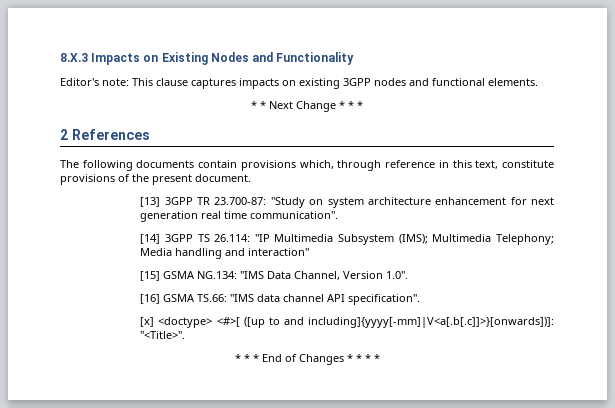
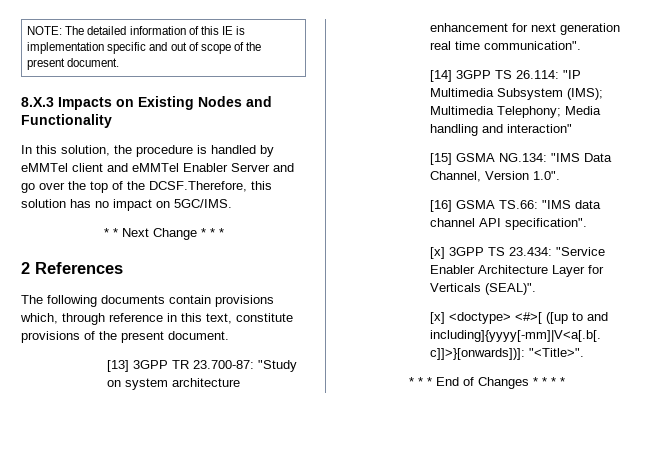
(60, 57) none -> [27,26,245,35] [27,42,261,54] [27,58,120,70] NOTE: The detailed information of this IE is implementation specific and out of scope of the present document. //
[60,78,538,89] Editor's note: This clause captures impacts on existing 3GPP nodes and functional elements. -> [21,145,274,157] [21,163,294,172] [21,181,272,193] [21,199,232,211] In this solution, the procedure is handled by eMMTel client and eMMTel Enabler Server and go over the top of the DCSF.Therefore, this solution has no impact on 5GC/IMS.
(421, 299) none -> [429,247,605,259] [429,265,604,277] [429,283,536,295] // [x] 3GPP TS 23.434: "Service Enabler Architecture Layer for Verticals (SEAL)".

